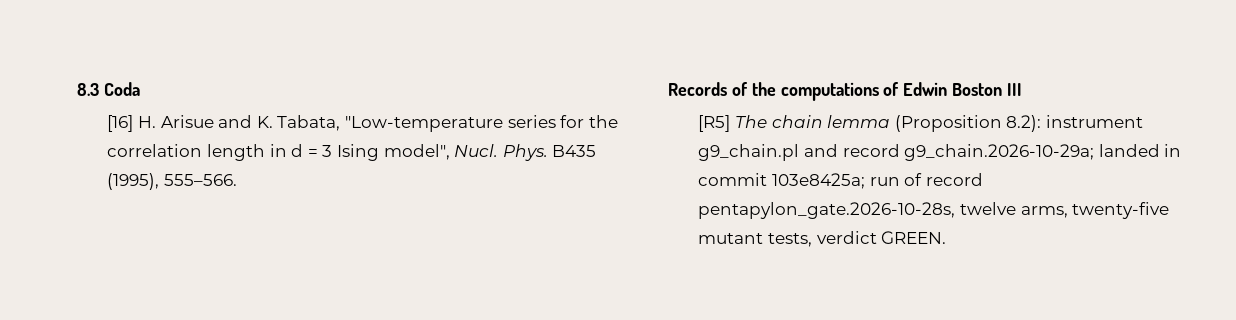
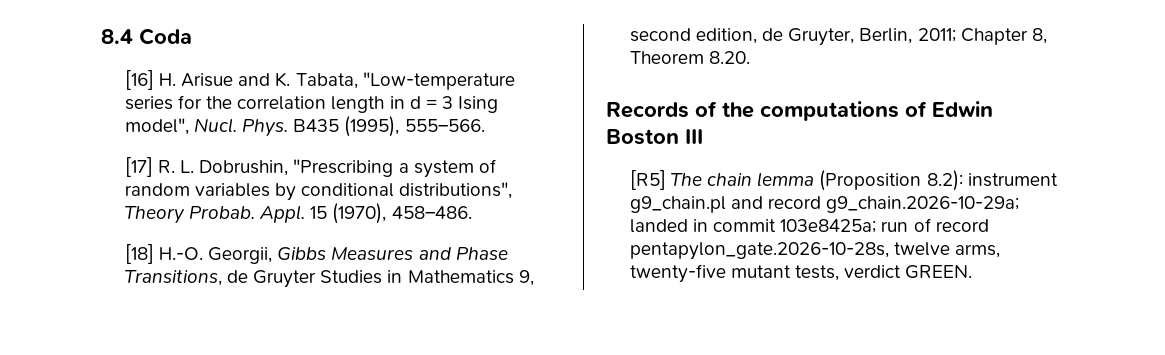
[77,83,99,96] 8.3 -> [101,29,133,44] 8.4
(237, 180) none -> [124,157,496,178] [124,182,513,201] [124,203,472,224] [124,244,508,264] [124,270,534,288] [629,28,1047,46] [629,51,751,64] // [17] R. L. Dobrushin, "Prescribing a system of random variables by conditional distributions", Theory Probab. Appl. 15 (1970), 458–486. // [18] H.-O. Georgii, Gibbs Measures and Phase Transitions, de Gruyter Studies in Mathematics 9, second edition, de Gruyter, Berlin, 2011; Chapter 8, Theorem 8.20.

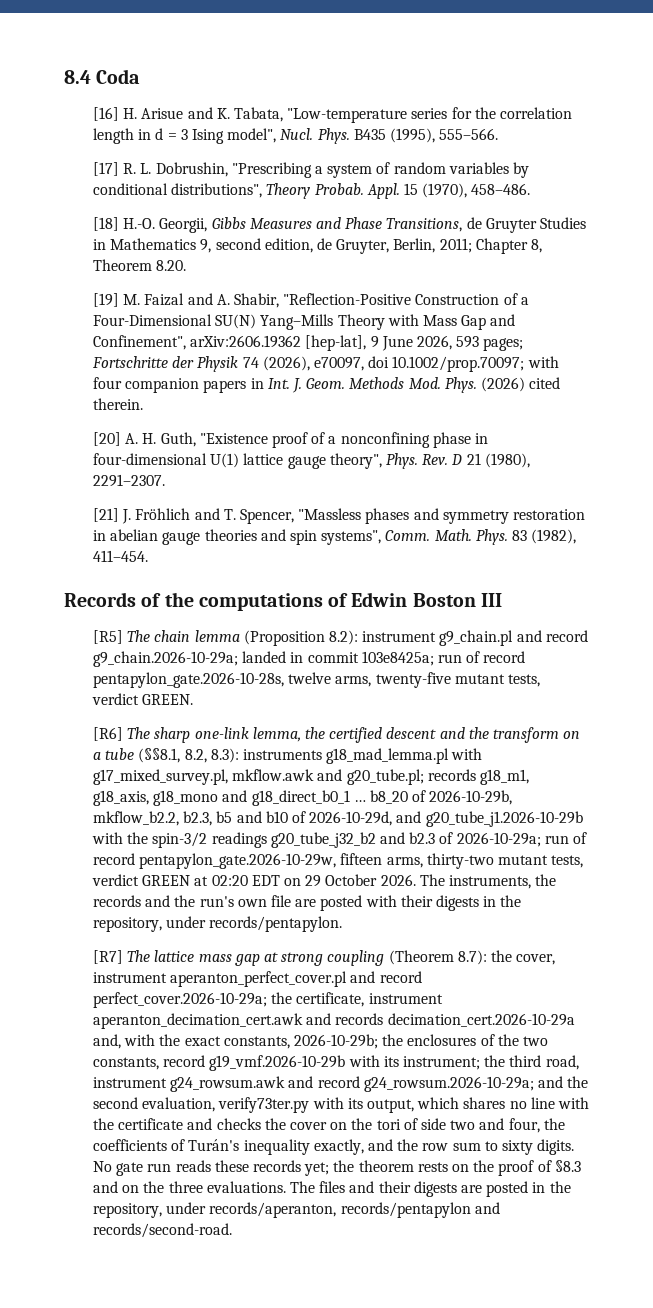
(751, 57) none -> [93,293,529,308] [93,314,516,330] [93,335,524,351] [92,356,559,372] [93,377,561,393] [93,398,144,410] [93,432,488,448] [93,453,530,469] [93,474,166,487] [93,508,585,524] [93,529,577,545] [93,550,149,562] // [19] M. Faizal and A. Shabir, "Reflection-Positive Construction of a Four-Dimensional SU(N) Yang–Mills Theory with Mass Gap and Confinement", arXiv:2606.19362 [hep-lat], 9 June 2026, 593 pages; Fortschritte der Physik 74 (2026), e70097, doi 10.1002/prop.70097; with four companion papers in Int. J. Geom. Methods Mod. Phys. (2026) cited therein. // [20] A. H. Guth, "Existence proof of a nonconfining phase in four-dimensional U(1) lattice gauge theory", Phys. Rev. D 21 (1980), 2291–2307. // [21] J. Fröhlich and T. Spencer, "Massless phases and symmetry restoration in abelian gauge theories and spin systems", Comm. Math. Phys. 83 (1982), 411–454.
(973, 272) none -> [93,727,581,743] [93,748,483,764] [93,769,530,785] [93,790,513,806] [93,811,583,827] [92,832,587,848] [93,853,584,869] [92,874,557,889] [93,895,522,911] [93,916,343,932] [93,950,556,966] [93,971,422,987] [93,992,443,1008] [93,1013,575,1029] [93,1034,548,1049] [93,1055,579,1071] [93,1076,589,1092] [93,1097,589,1113] [93,1118,565,1133] [93,1139,575,1155] [93,1160,581,1176] [93,1181,571,1197] [93,1202,500,1218] [93,1223,233,1238] // [R6] The sharp one-link lemma, the certified descent and the transform on a tube (§§8.1, 8.2, 8.3): instruments g18_mad_lemma.pl with g17_mixed_survey.pl, mkflow.awk and g20_tube.pl; records g18_m1, g18_axis, g18_mono and g18_direct_b0_1 … b8_20 of 2026-10-29b, mkflow_b2.2, b2.3, b5 and b10 of 2026-10-29d, and g20_tube_j1.2026-10-29b with the spin-3/2 readings g20_tube_j32_b2 and b2.3 of 2026-10-29a; run of record pentapylon_gate.2026-10-29w, fifteen arms, thirty-two mutant tests, verdict GREEN at 02:20 EDT on 29 October 2026. The instruments, the records and the run's own file are posted with their digests in the repository, under records/pentapylon. // [R7] The lattice mass gap at strong coupling (Theorem 8.7): the cover, instrument aperanton_perfect_cover.pl and record perfect_cover.2026-10-29a; the certificate, instrument aperanton_decimation_cert.awk and records decimation_cert.2026-10-29a and, with the exact constants, 2026-10-29b; the enclosures of the two constants, record g19_vmf.2026-10-29b with its instrument; the third road, instrument g24_rowsum.awk and record g24_rowsum.2026-10-29a; and the second evaluation, verify73ter.py with its output, which shares no line with the certificate and checks the cover on the tori of side two and four, the coefficients of Turán's inequality exactly, and the row sum to sixty digits. No gate run reads these records yet; the theorem rests on the proof of §8.3 and on the three evaluations. The files and their digests are posted in the repository, under records/aperanton, records/pentapylon and records/second-road.

